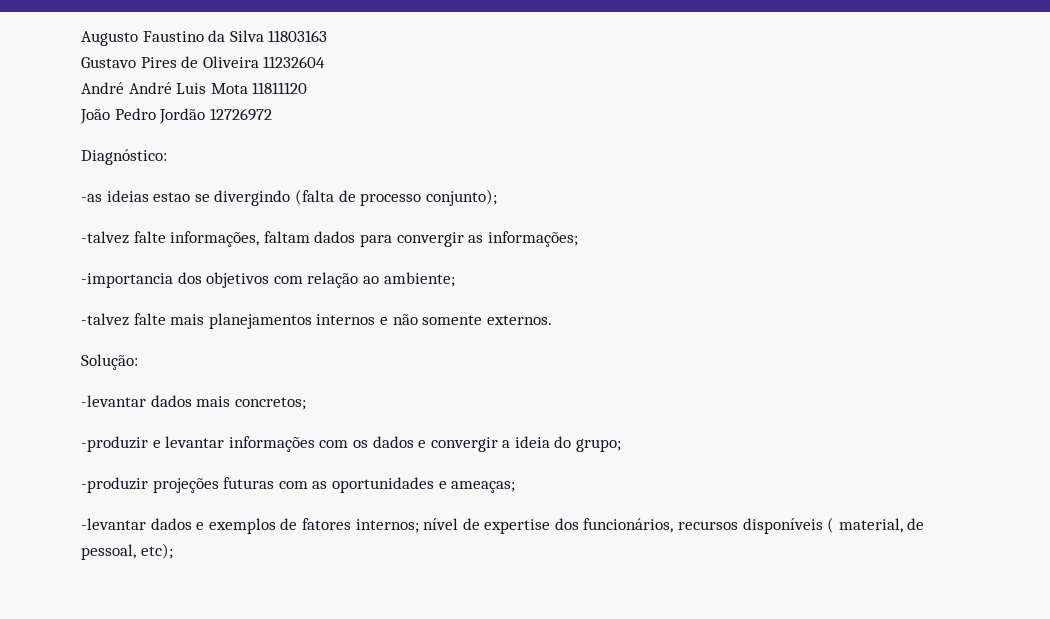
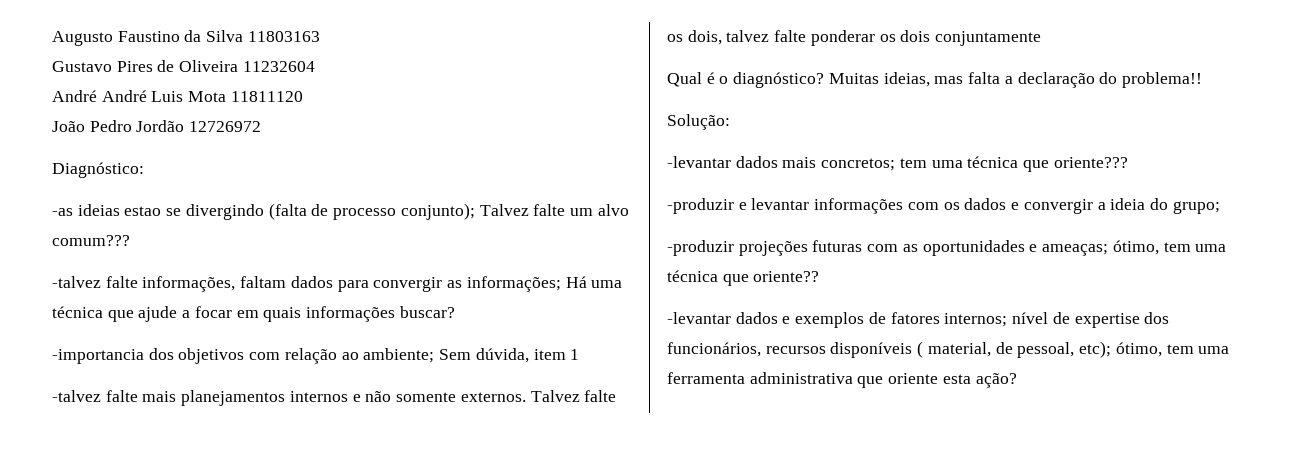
(497, 197) none -> [479,204,629,216] [52,235,130,246] Talvez falte um alvo comum???
(578, 239) none -> [565,276,623,288] [52,306,455,322] Há uma técnica que ajude a focar em quais informações buscar?
(455, 279) none -> [439,348,580,363] Sem dúvida, item 1
(552, 320) none -> [530,390,617,402] [667,30,1042,46] [667,72,1202,88] Talvez falte os dois, talvez falte ponderar os dois conjuntamente // Qual é o diagnóstico? Muitas ideias, mas falta a declaração do problema!!
(306, 403) none -> [899,156,1128,172] tem uma técnica que oriente???
(516, 487) none -> [1112,240,1227,255] [667,270,820,286] ótimo, tem uma técnica que oriente??
(173, 551) none -> [1115,342,1230,357] [667,372,1017,388] ótimo, tem uma ferramenta administrativa que oriente esta ação?

